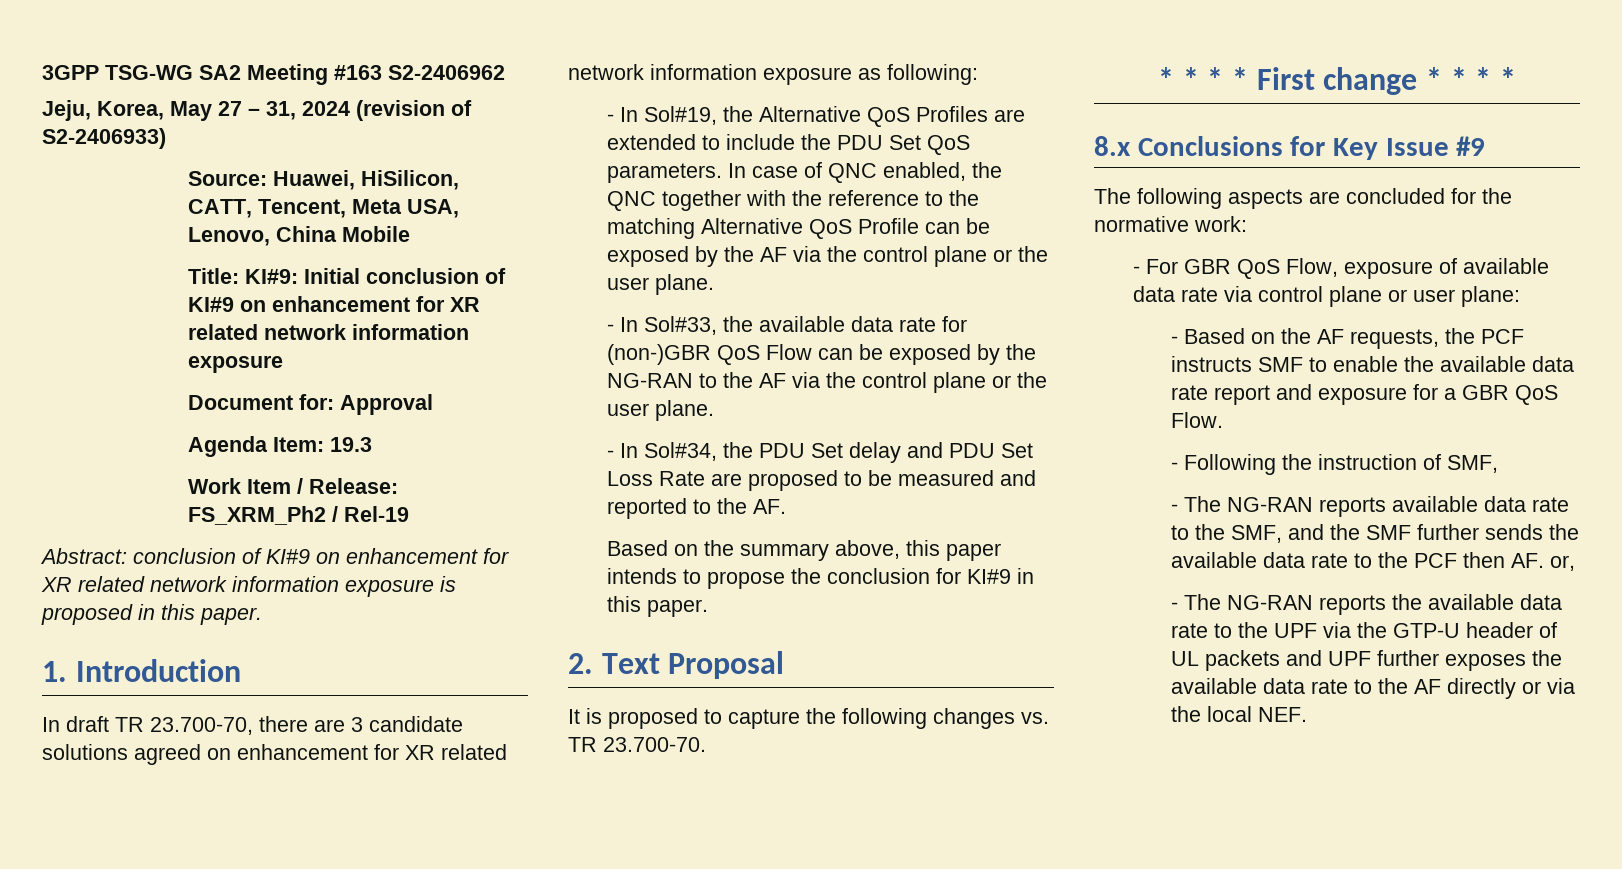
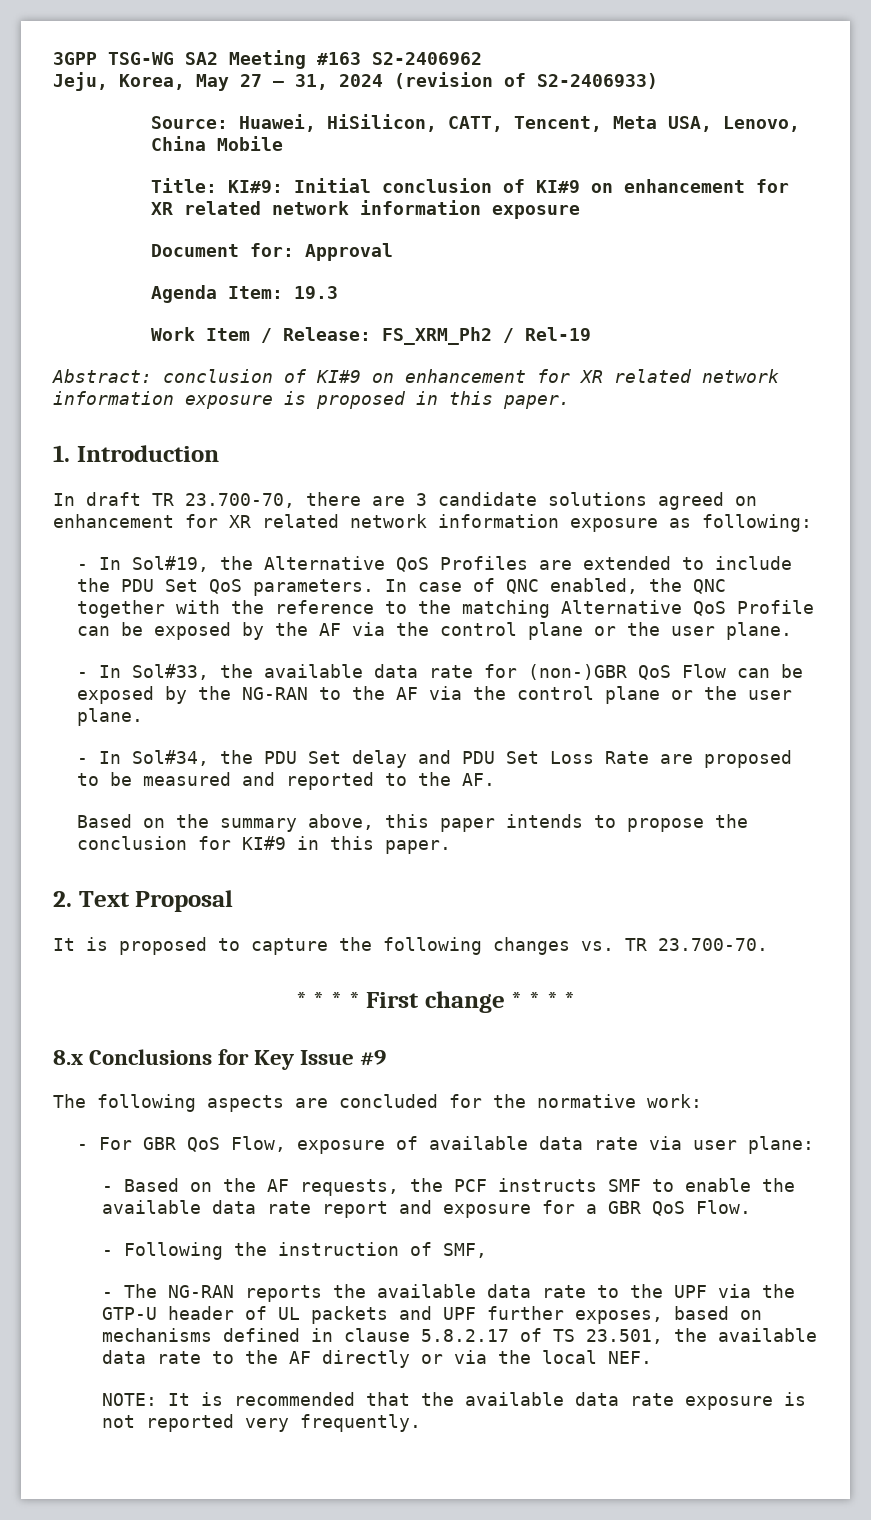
[1257,286,1407,307] control plane or -> (683, 1143) none
[1171,496,1570,517] [1171,524,1580,543] [1171,552,1576,571] // - The NG-RAN reports available data rate to the SMF, and the SMF further sends the available data rate to the PCF then AF. or, -> (487, 1250) none
[1445,654,1527,671] exposes -> [574,1306,762,1324] [101,1328,663,1344] exposes, based on mechanisms defined in clause 5.8.2.17 of TS 23.501,
(1308, 714) none -> [101,1392,806,1410] [101,1414,421,1432] // NOTE: It is recommended that the available data rate exposure is not reported very frequently.

